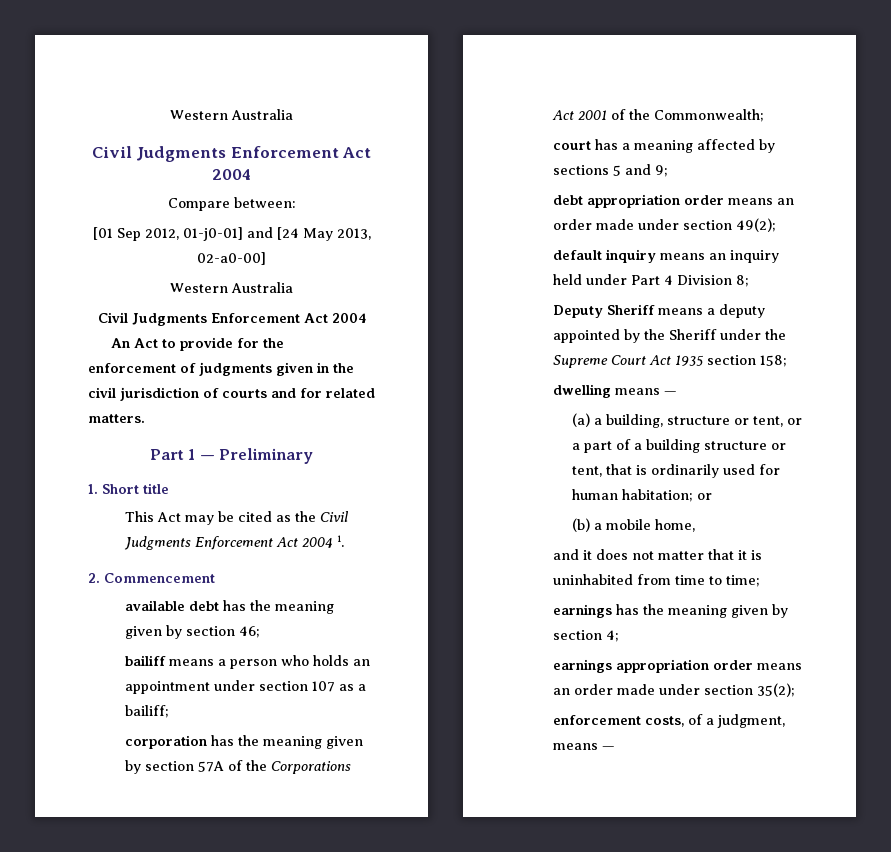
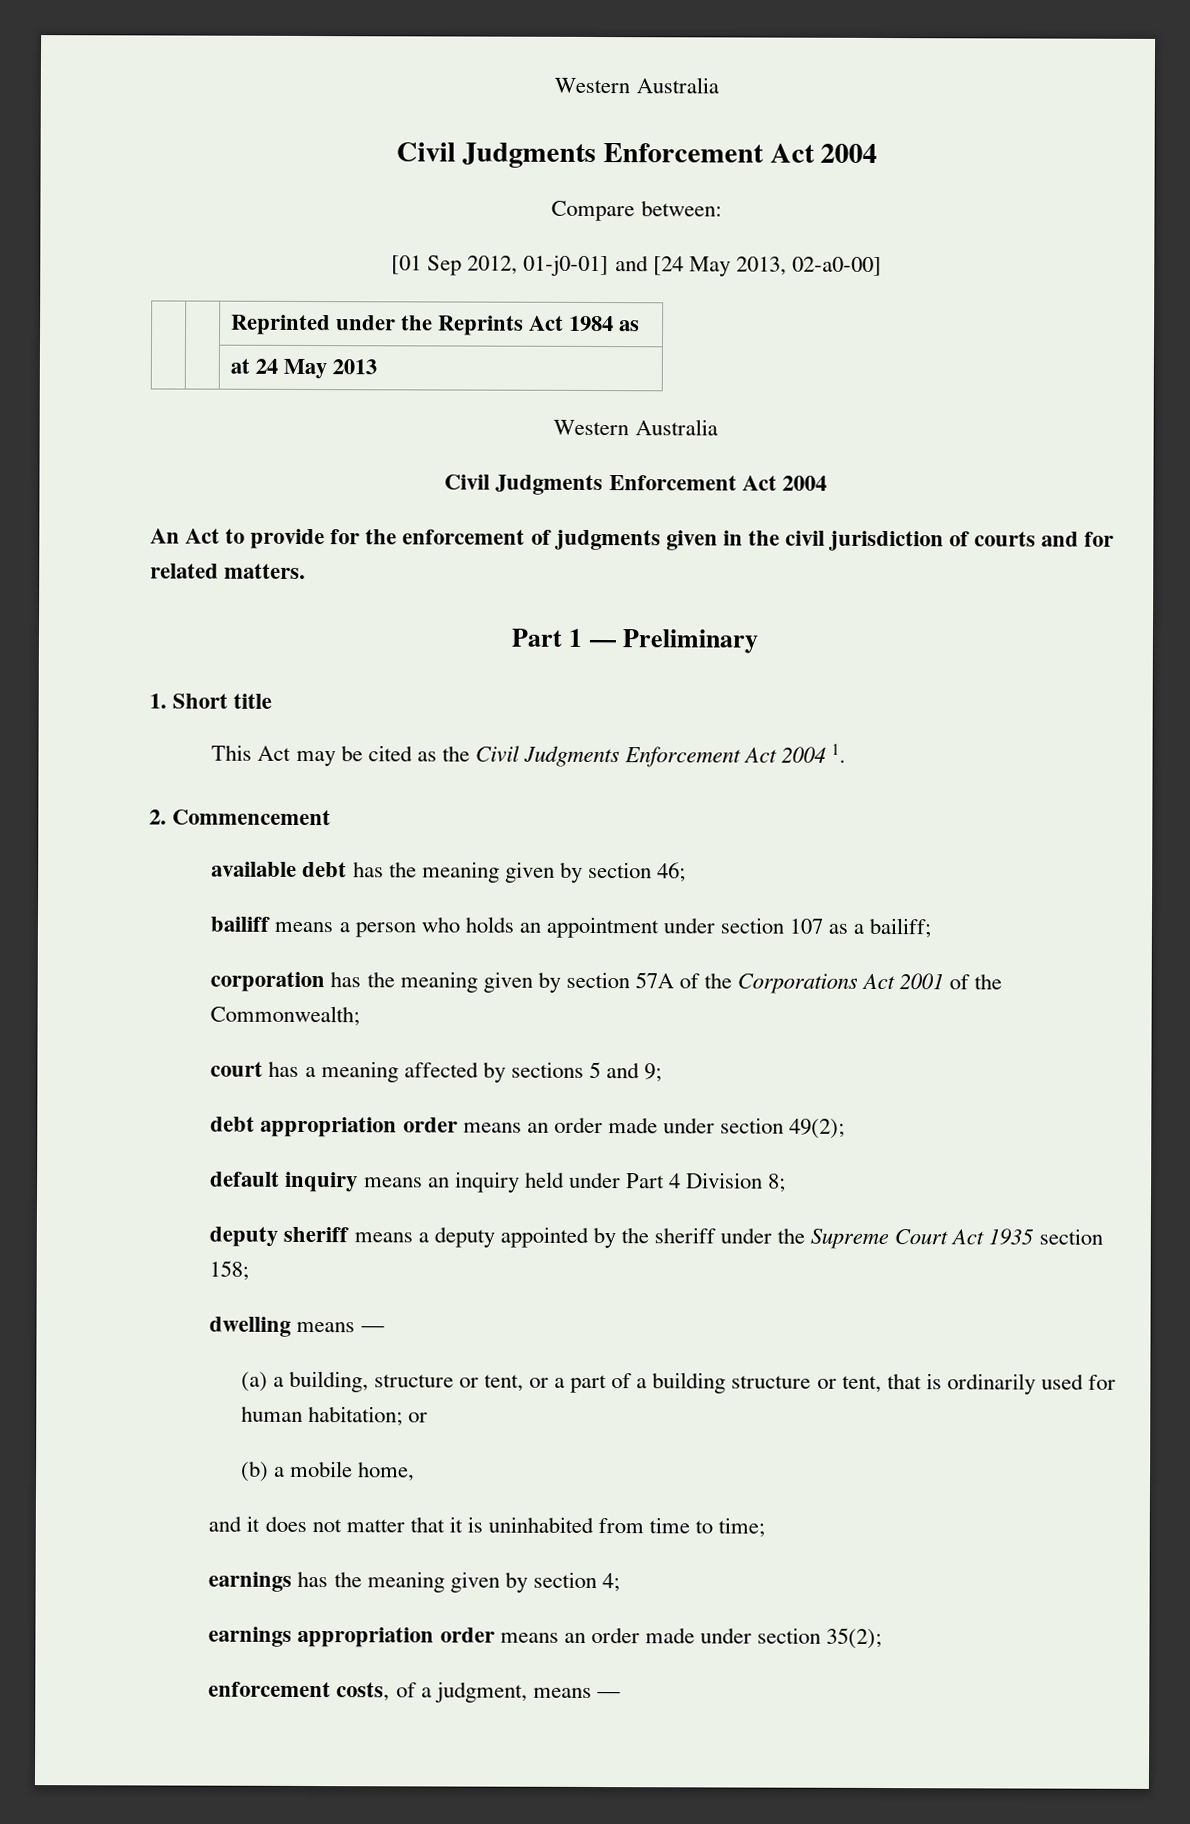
(266, 258) none -> [230,314,640,336] [229,358,377,380] // | | Reprinted under the Reprints Act 1984 as // | | at 24 May 2013
[553,304,656,318] Deputy Sheriff -> [209,1226,350,1247] deputy sheriff
[669,329,718,340] Sheriff -> [653,1227,716,1244] sheriff

